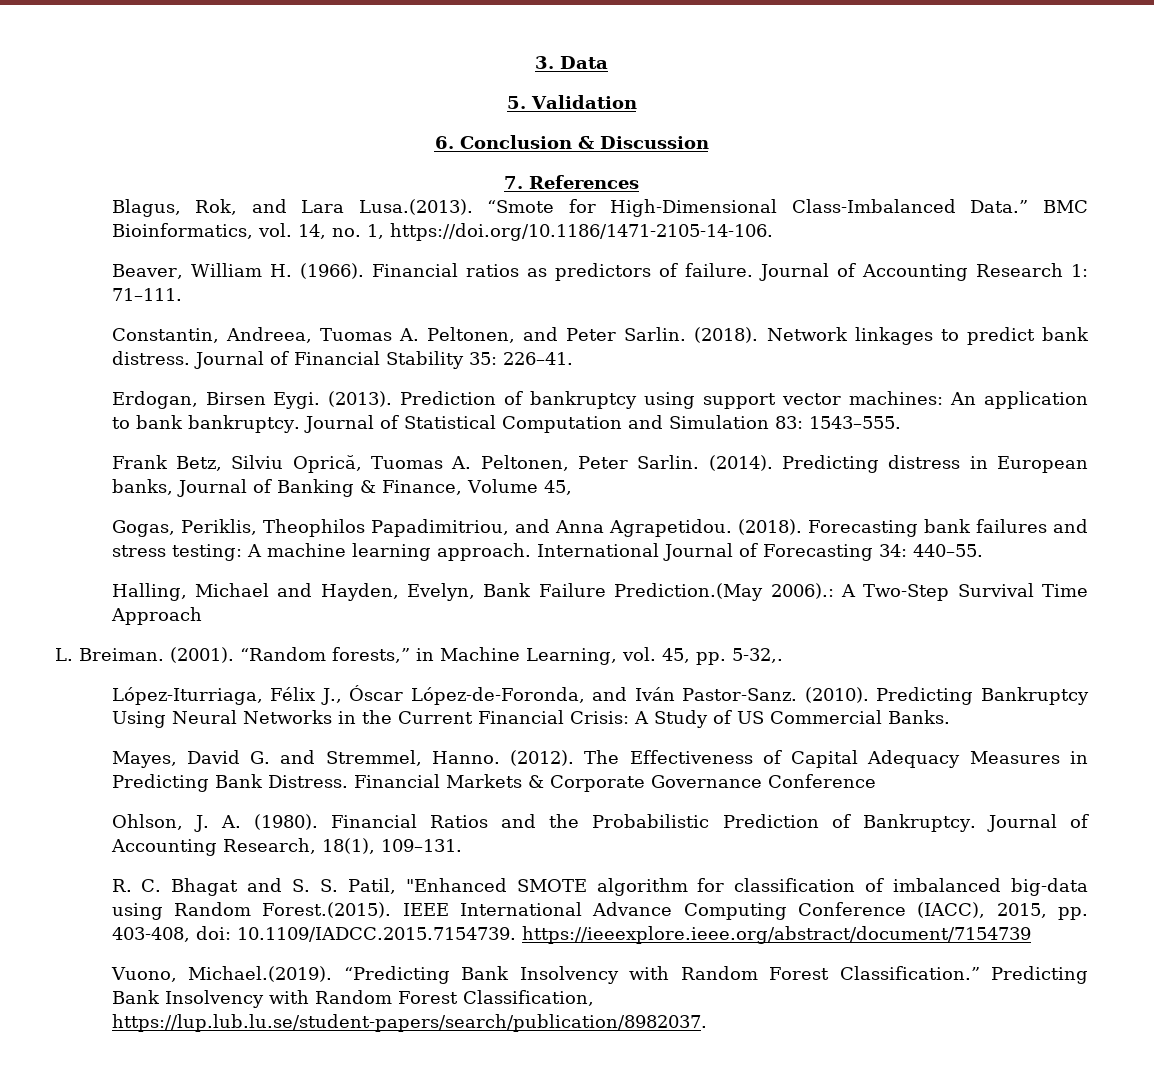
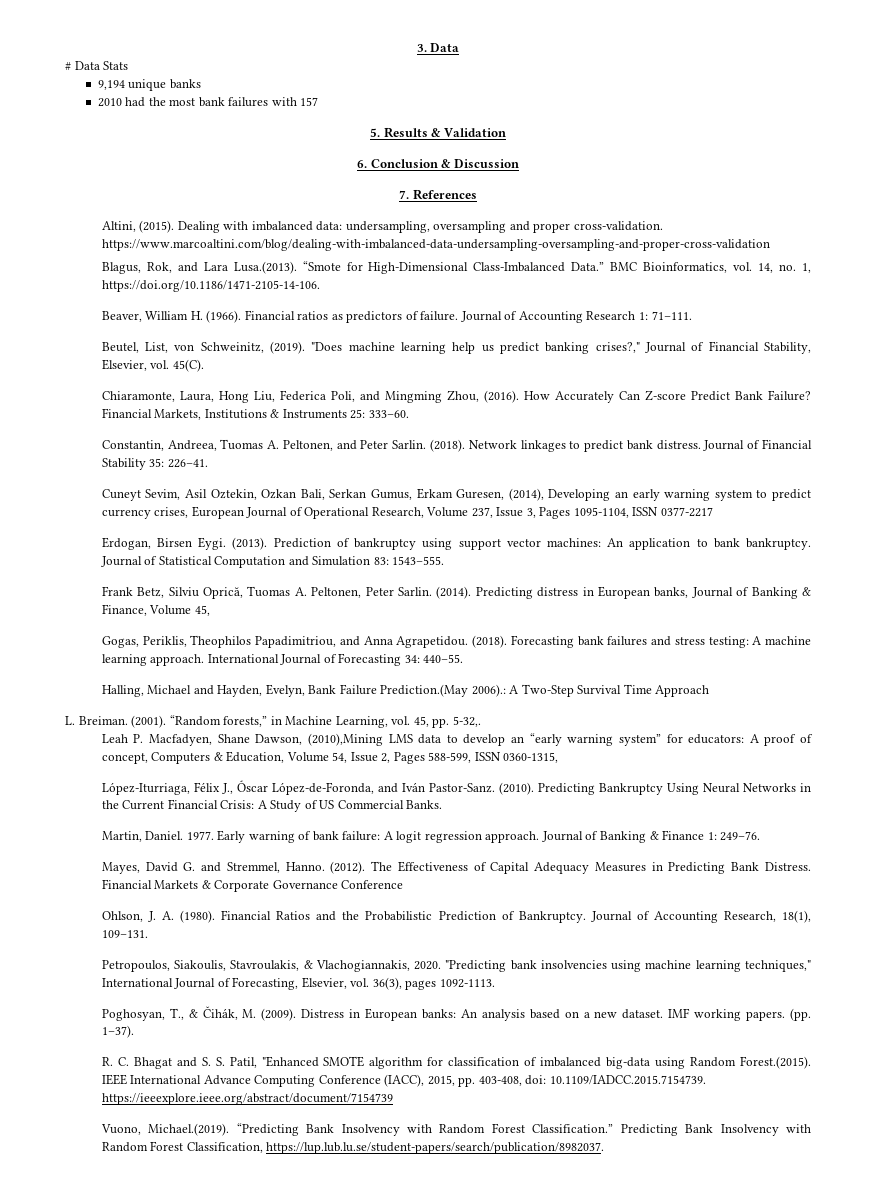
(608, 62) none -> [65,61,129,71] [97,79,201,91] [97,97,319,107] // # Data Stats // 9,194 unique banks // 2010 had the most bank failures with 157
(526, 102) none -> [383,127,442,138] Results &
(639, 182) none -> [101,220,663,233] [101,239,770,251] // Altini, (2015). Dealing with imbalanced data: undersampling, oversampling and proper cross-validation. https://www.marcoaltini.com/blog/dealing-with-imbalanced-data-undersampling-oversampling-and-proper-cross-validation
(182, 294) none -> [101,341,812,354] [101,359,204,372] [101,390,812,403] [101,408,409,420] // Beutel, List, von Schweinitz, (2019). "Does machine learning help us predict banking crises?," Journal of Financial Stability, Elsevier, vol. 45(C). // Chiaramonte, Laura, Hong Liu, Federica Poli, and Mingming Zhou, (2016). How Accurately Can Z-score Predict Bank Failure? Financial Markets, Institutions & Instruments 25: 333–60.
(573, 358) none -> [101,488,811,501] [101,506,713,519] // Cuneyt Sevim, Asil Oztekin, Ozkan Bali, Serkan Gumus, Erkam Guresen, (2014), Developing an early warning system to predict currency crises, European Journal of Operational Research, Volume 237, Issue 3, Pages 1095-1104, ISSN 0377-2217
(783, 655) none -> [101,733,813,746] [101,751,559,764] // Leah P. Macfadyen, Shane Dawson, (2010),Mining LMS data to develop an “early warning system” for educators: A proof of concept, Computers & Education, Volume 54, Issue 2, Pages 588-599, ISSN 0360-1315,
(950, 717) none -> [101,830,761,843] // Martin, Daniel. 1977. Early warning of bank failure: A logit regression approach. Journal of Banking & Finance 1: 249–76.
(462, 845) none -> [101,960,812,972] [101,977,495,990] [101,1006,811,1021] [101,1025,134,1038] // Petropoulos, Siakoulis, Stavroulakis, & Vlachogiannakis, 2020. "Predicting bank insolvencies using machine learning techniques," International Journal of Forecasting, Elsevier, vol. 36(3), pages 1092-1113. // Poghosyan, T., & Čihák, M. (2009). Distress in European banks: An analysis based on a new dataset. IMF working papers. (pp. 1–37).

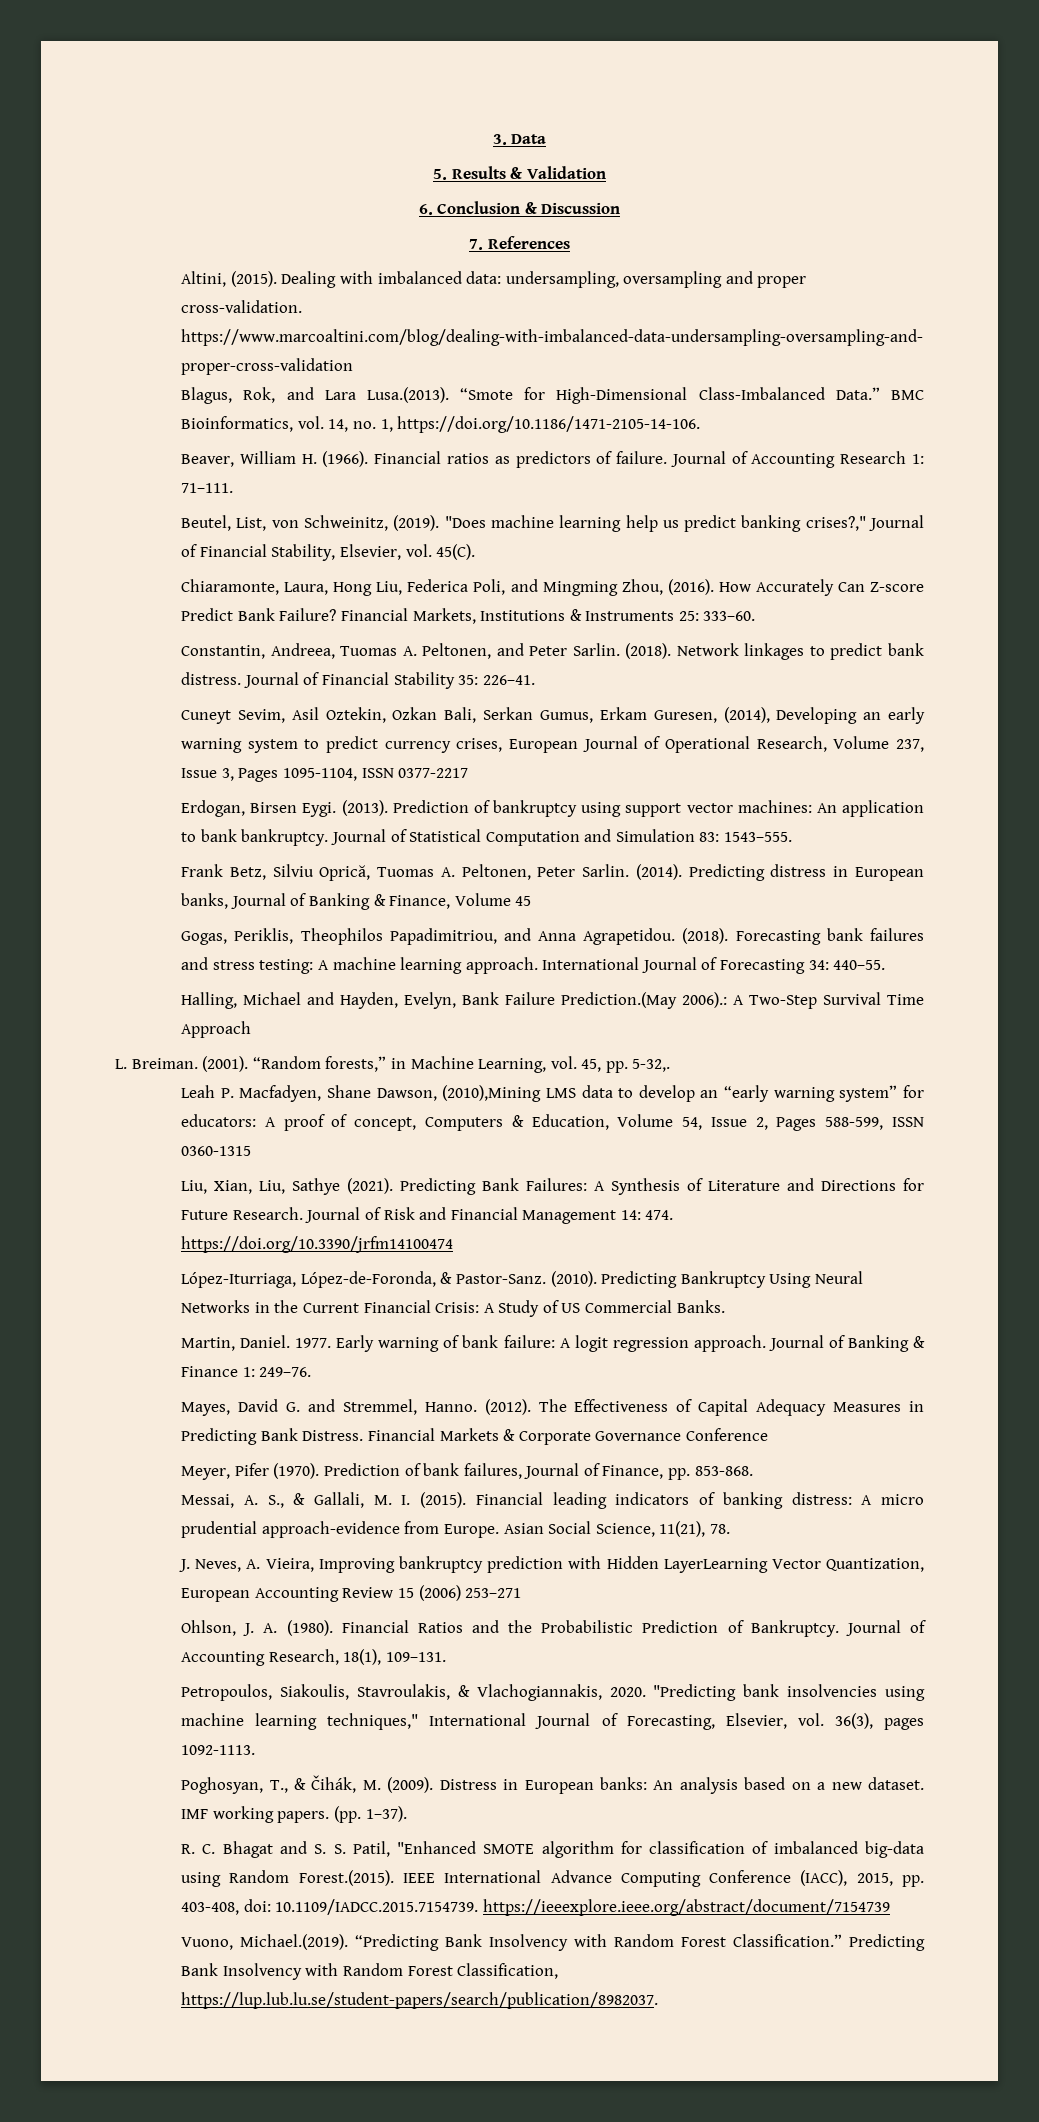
[65,61,129,71] [97,79,201,91] [97,97,319,107] // # Data Stats // 9,194 unique banks // 2010 had the most bank failures with 157 -> (547, 139) none
[194,605,210,616] 45, -> [515,896,532,906] 45
[503,752,559,763] [101,780,425,795] 0360-1315, // López-Iturriaga, Félix J., Óscar López-de-Foronda, and Iván -> [181,1146,252,1156] [181,1178,924,1195] [181,1207,674,1224] [181,1236,454,1253] [181,1271,453,1288] 0360-1315 // Liu, Xian, Liu, Sathye (2021). Predicting Bank Failures: A Synthesis of Literature and Directions for Future Research. Journal of Risk and Financial Management 14: 474. https://doi.org/10.3390/jrfm14100474 // López-Iturriaga, López-de-Foronda, &
(404, 884) none -> [181,1463,753,1480] [181,1492,924,1509] [181,1521,730,1538] [179,1556,924,1573] [181,1585,522,1602] // Meyer, Pifer (1970). Prediction of bank failures, Journal of Finance, pp. 853-868. // Messai, A. S., & Gallali, M. I. (2015). Financial leading indicators of banking distress: A micro prudential approach-evidence from Europe. Asian Social Science, 11(21), 78. // J. Neves, A. Vieira, Improving bankruptcy prediction with Hidden LayerLearning Vector Quantization, European Accounting Review 15 (2006) 253–271

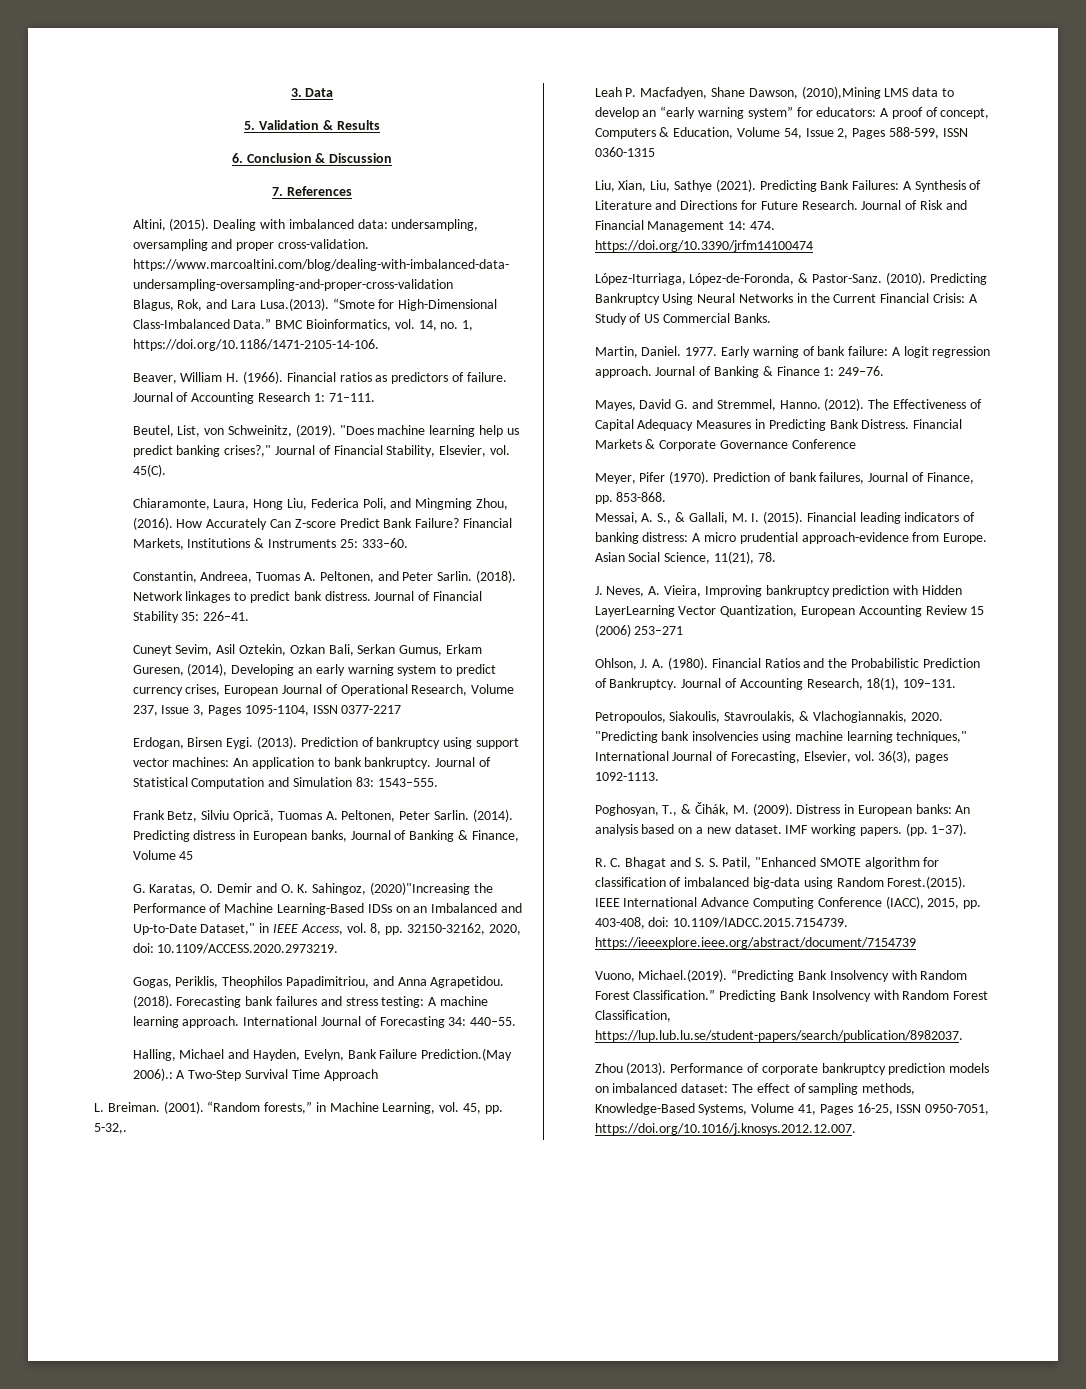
(448, 174) none -> [259,120,333,130] Validation &
[510,166,606,179] & Validation -> (380, 125) none
(532, 901) none -> [132,882,493,895] [132,903,522,915] [132,923,521,935] [132,943,339,954] // G. Karatas, O. Demir and O. K. Sahingoz, (2020)"Increasing the Performance of Machine Learning-Based IDSs on an Imbalanced and Up-to-Date Dataset," in IEEE Access, vol. 8, pp. 32150-32162, 2020, doi: 10.1109/ACCESS.2020.2973219.
(659, 2000) none -> [594,1062,990,1075] [594,1083,916,1095] [594,1103,990,1115] [594,1123,856,1135] // Zhou (2013). Performance of corporate bankruptcy prediction models on imbalanced dataset: The effect of sampling methods, Knowledge-Based Systems, Volume 41, Pages 16-25, ISSN 0950-7051, https://doi.org/10.1016/j.knosys.2012.12.007.

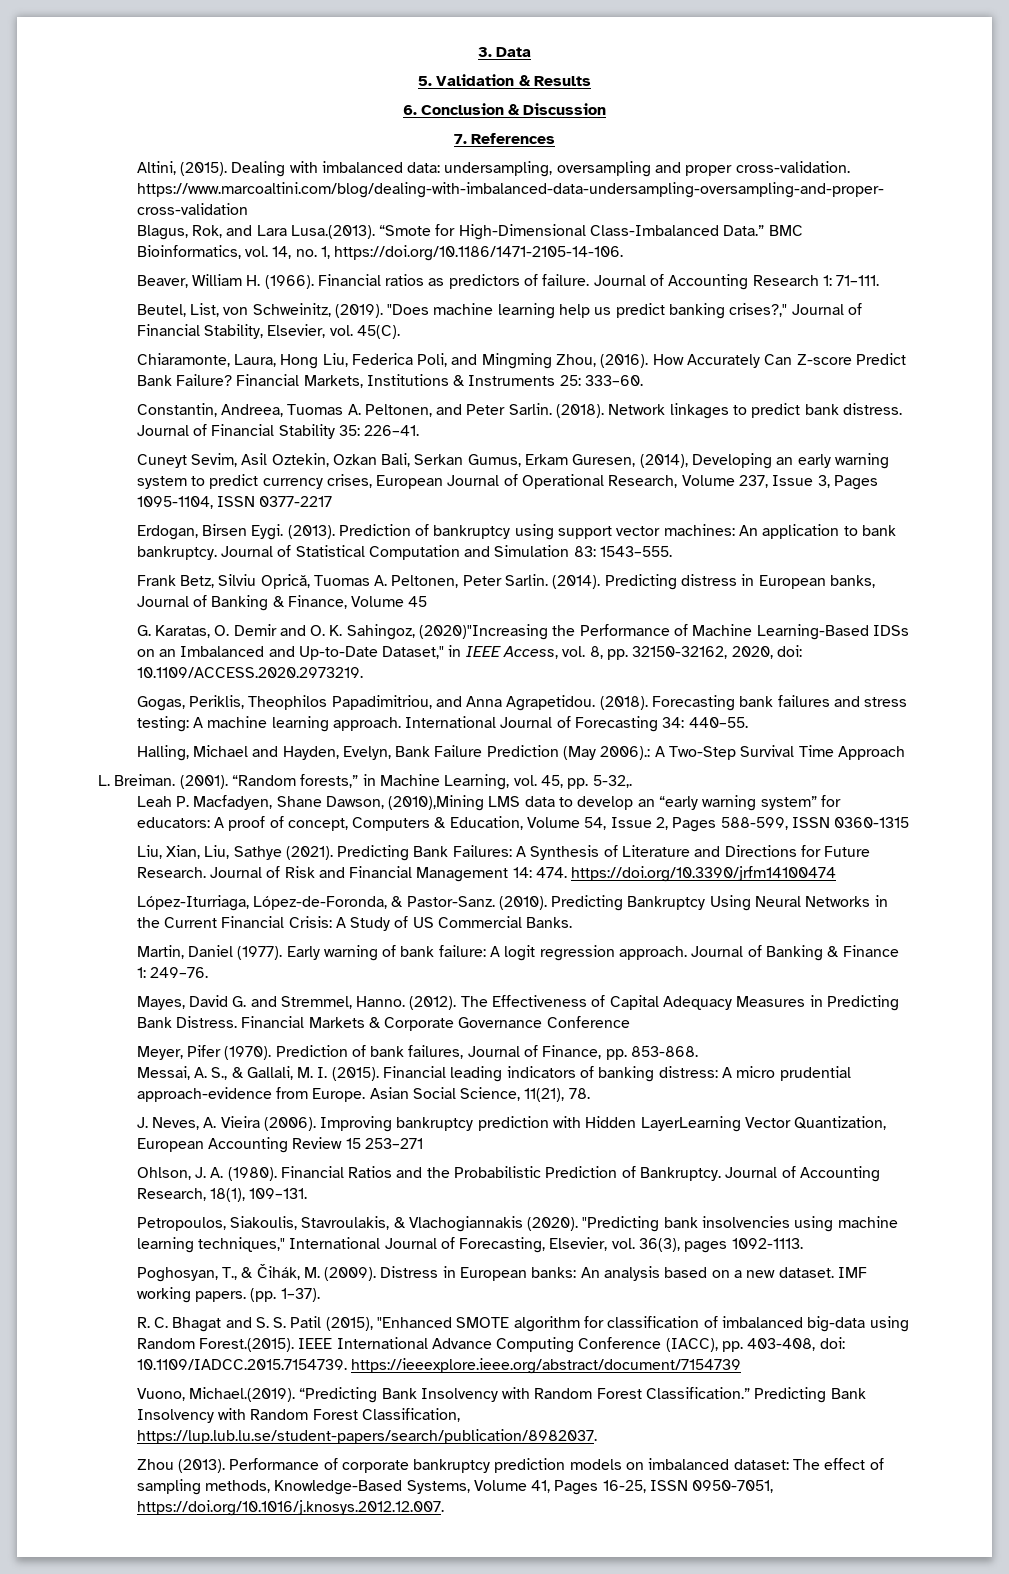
[421,1048,513,1061] Prediction.(May -> [486,745,597,760] Prediction (May
[641,346,718,356] Daniel. 1977. -> [187,945,283,960] Daniel (1977).
[664,585,702,597] Vieira, -> [220,1116,316,1131] Vieira (2006).
[594,624,631,637] (2006) -> (361, 1143) none
[812,711,943,723] Vlachogiannakis, 2020. -> [408,1216,579,1232] Vlachogiannakis (2020).
[722,857,752,869] Patil, -> [290,1316,373,1331] Patil (2015),
[927,898,960,909] 2015, -> (718, 1345) none

